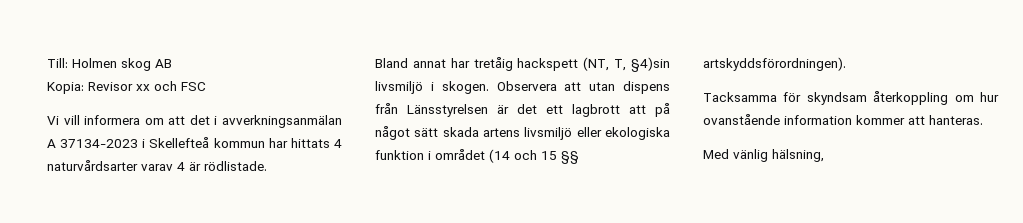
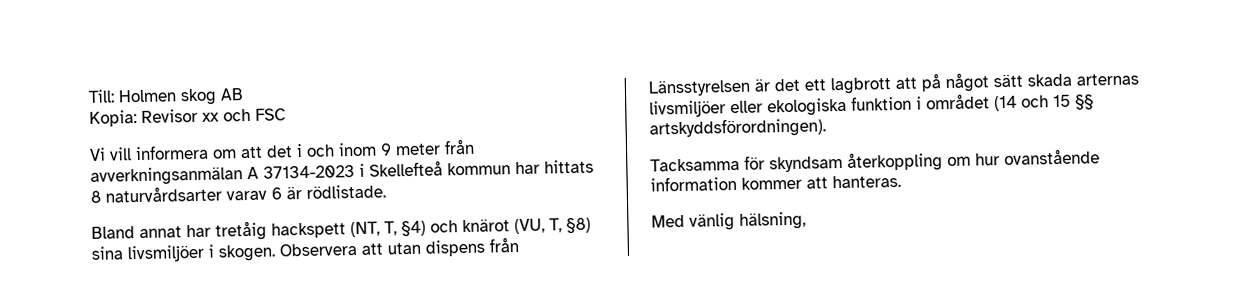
(218, 120) none -> [306,138,475,157] och inom 9 meter från
[334,139,342,148] 4 -> [90,190,101,203] 8
[177,162,185,171] 4 -> [271,187,282,200] 6
[631,57,670,72] [375,81,423,94] §4)sin livsmiljö -> [401,217,591,237] [91,244,205,263] §4) och knärot (VU, T, §8) sina livsmiljöer
[483,127,573,140] artens livsmiljö -> [1076,73,1139,86] [649,100,726,118] arternas livsmiljöer

